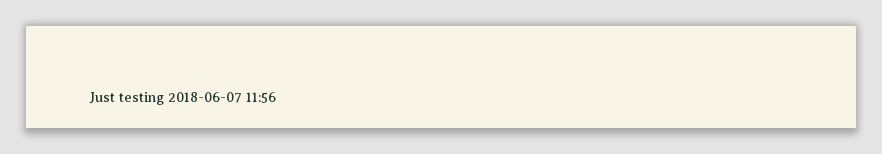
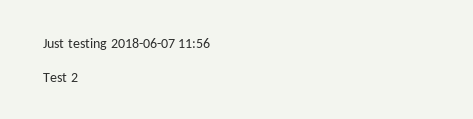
(276, 97) none -> [43,73,78,82] // Test 2

